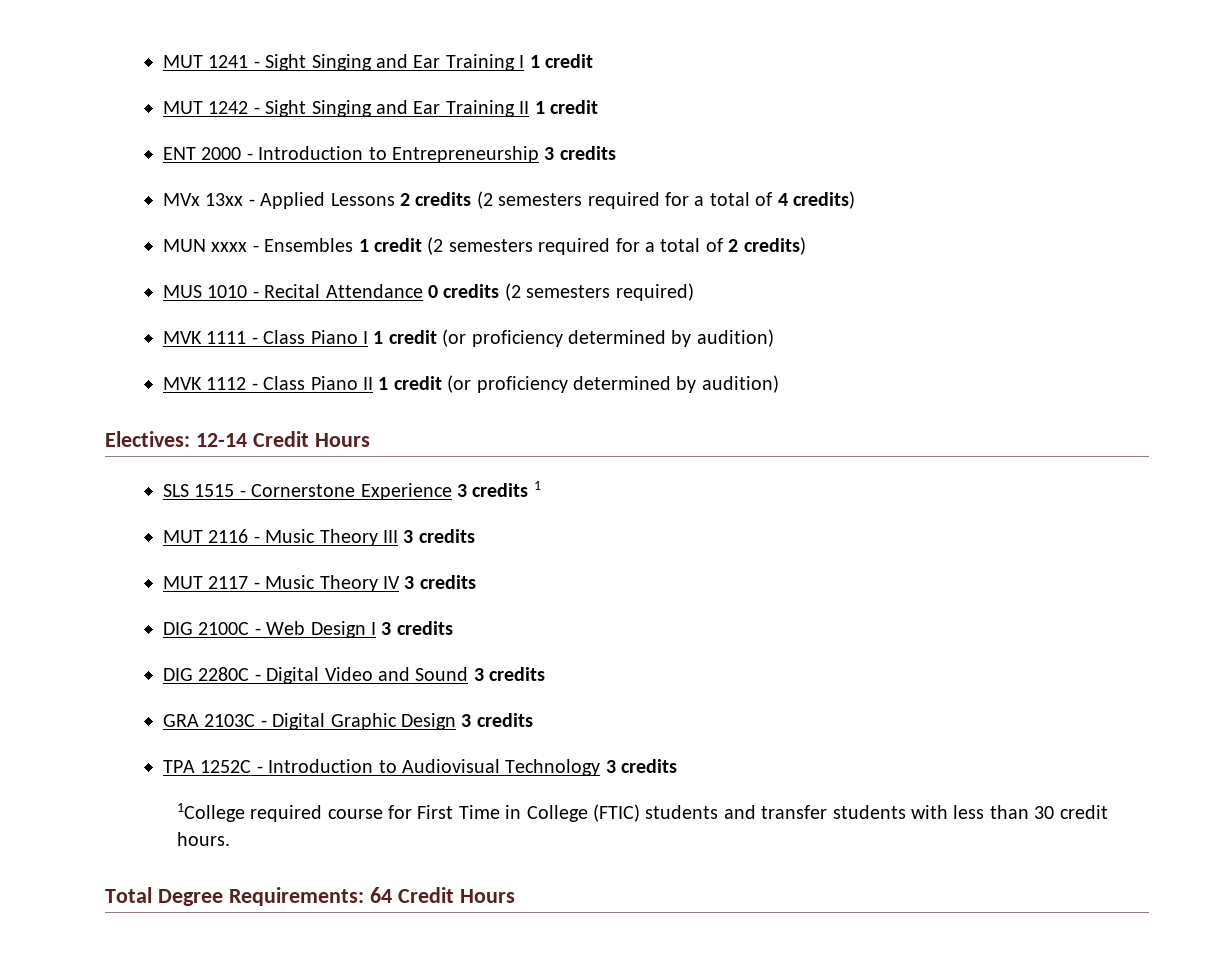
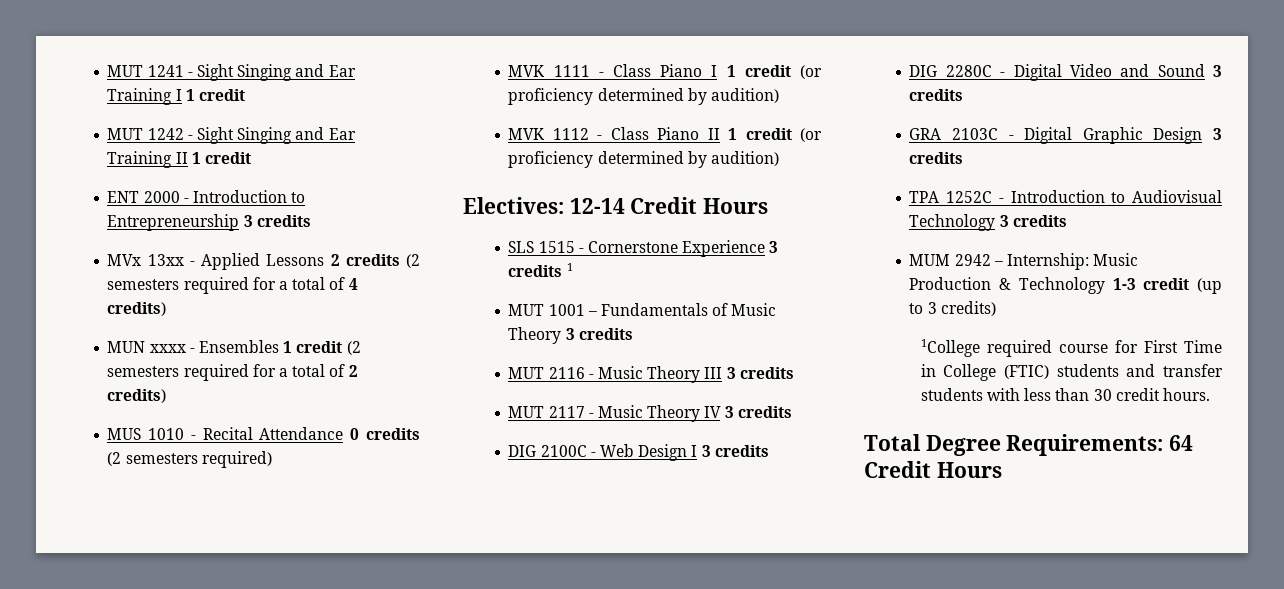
(541, 485) none -> [508,303,777,316] [508,327,633,344] // MUT 1001 – Fundamentals of Music Theory 3 credits
(678, 766) none -> [909,253,1139,270] [909,277,1222,294] [909,301,996,316] // MUM 2942 – Internship: Music Production & Technology 1-3 credit (up to 3 credits)

